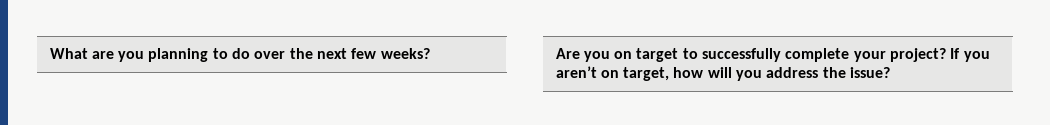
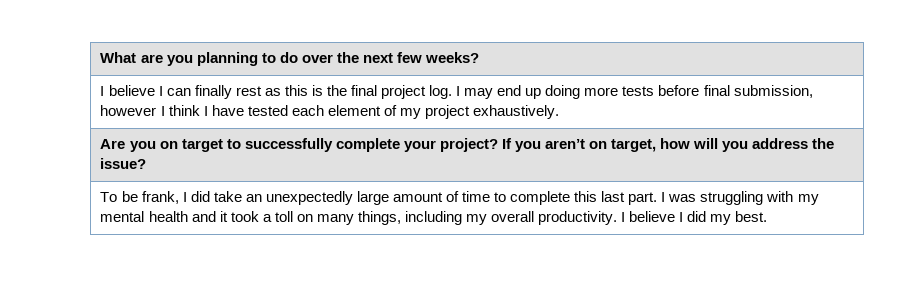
(430, 53) none -> [100,85,813,99] [100,105,560,119] // I believe I can finally rest as this is the final project log. I may end up doing more tests before final submission, however I think I have tested each element of my project exhaustively.
(891, 72) none -> [100,191,819,205] [100,211,768,225] // To be frank, I did take an unexpectedly large amount of time to complete this last part. I was struggling with my mental health and it took a toll on many things, including my overall productivity. I believe I did my best.

